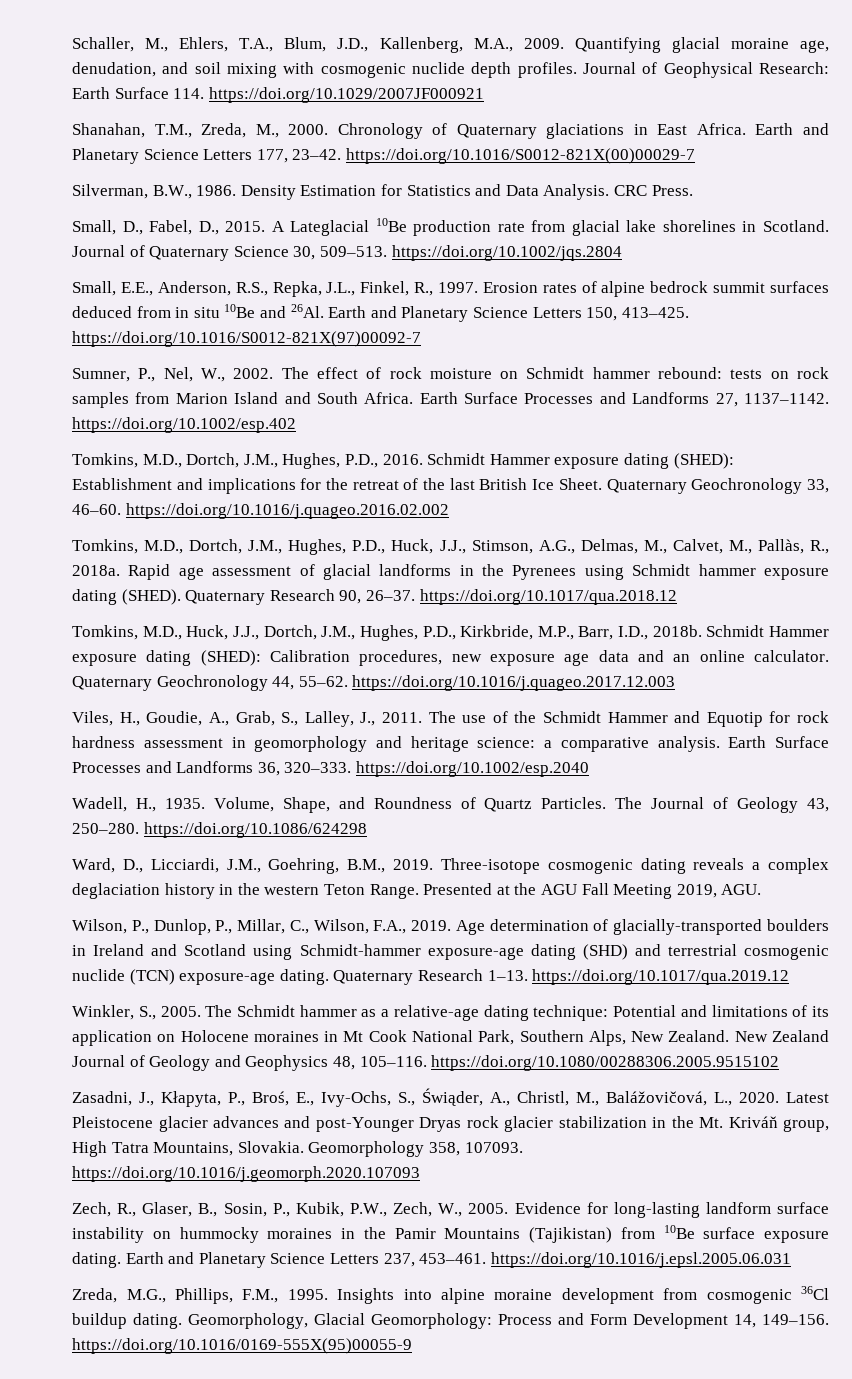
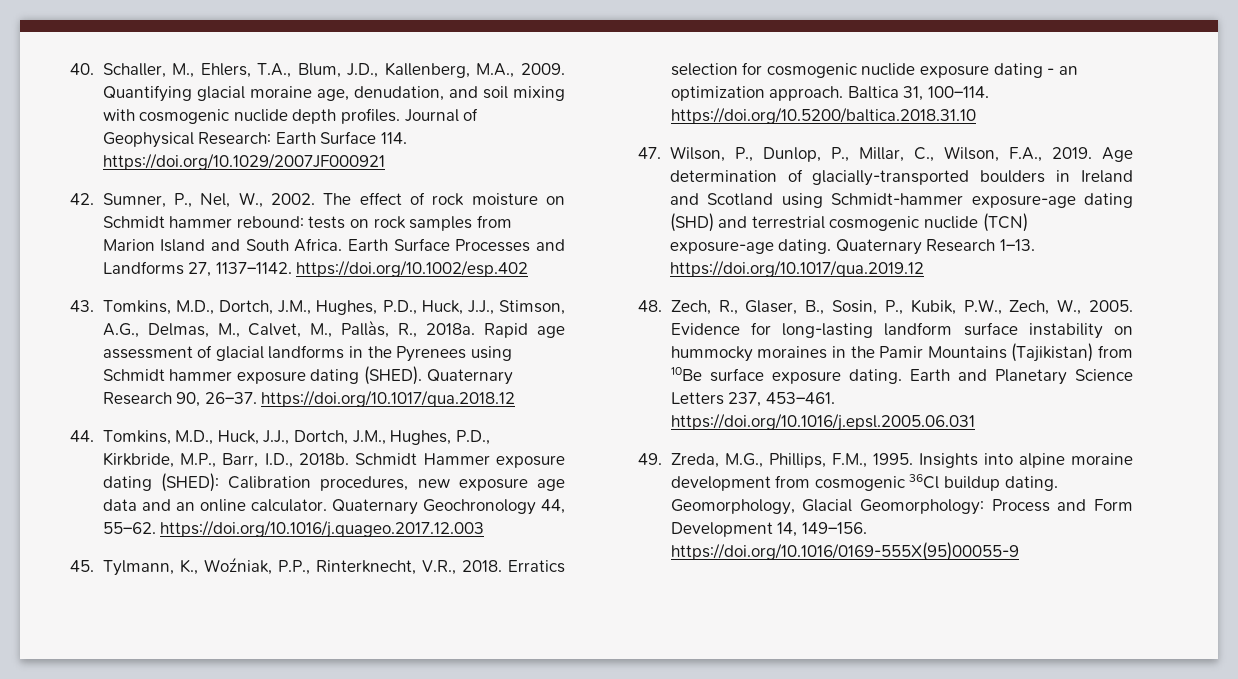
(72, 44) none -> [70,63,95,75] 40.
[72,123,829,139] [72,148,696,164] [72,184,693,200] [72,218,830,236] [72,245,622,261] [72,281,829,297] [72,304,689,322] [72,331,422,347] Shanahan, T.M., Zreda, M., 2000. Chronology of Quaternary glaciations in East Africa. Earth and Planetary Science Letters 177, 23–42. https://doi.org/10.1016/S0012-821X(00)00029-7 // Silverman, B.W., 1986. Density Estimation for Statistics and Data Analysis. CRC Press. // Small, D., Fabel, D., 2015. A Lateglacial 10Be production rate from glacial lake shorelines in Scotland. Journal of Quaternary Science 30, 509–513. https://doi.org/10.1002/jqs.2804 // Small, E.E., Anderson, R.S., Repka, J.L., Finkel, R., 1997. Erosion rates of alpine bedrock summit surfaces deduced from in situ 10Be and 26Al. Earth and Planetary Science Letters 150, 413–425. https://doi.org/10.1016/S0012-821X(97)00092-7 // -> [70,193,95,205] 42.
[72,453,734,469] [72,478,829,494] [72,503,449,519] Tomkins, M.D., Dortch, J.M., Hughes, P.D., 2016. Schmidt Hammer exposure dating (SHED): Establishment and implications for the retreat of the last British Ice Sheet. Quaternary Geochronology 33, 46–60. https://doi.org/10.1016/j.quageo.2016.02.002 // -> [70,300,95,312] 43.
(677, 597) none -> [70,430,95,442] 44.
[72,711,830,727] [72,736,830,752] [72,761,590,777] [72,797,829,813] [72,822,367,838] [72,858,829,874] [72,883,762,899] Viles, H., Goudie, A., Grab, S., Lalley, J., 2011. The use of the Schmidt Hammer and Equotip for rock hardness assessment in geomorphology and heritage science: a comparative analysis. Earth Surface Processes and Landforms 36, 320–333. https://doi.org/10.1002/esp.2040 // Wadell, H., 1935. Volume, Shape, and Roundness of Quartz Particles. The Journal of Geology 43, 250–280. https://doi.org/10.1086/624298 // Ward, D., Licciardi, J.M., Goehring, B.M., 2019. Three-isotope cosmogenic dating reveals a complex deglaciation history in the western Teton Range. Presented at the AGU Fall Meeting 2019, AGU. // -> [70,557,565,576] [670,62,1078,78] [670,86,990,101] [670,107,976,124] [638,147,662,159] 45. Tylmann, K., Woźniak, P.P., Rinterknecht, V.R., 2018. Erratics selection for cosmogenic nuclide exposure dating - an optimization approach. Baltica 31, 100–114. https://doi.org/10.5200/baltica.2018.31.10 // 47.
[72,1005,829,1021] [72,1030,829,1046] [72,1055,780,1071] [72,1088,829,1107] [72,1116,829,1132] [72,1141,523,1157] [72,1166,421,1182] Winkler, S., 2005. The Schmidt hammer as a relative‐age dating technique: Potential and limitations of its application on Holocene moraines in Mt Cook National Park, Southern Alps, New Zealand. New Zealand Journal of Geology and Geophysics 48, 105–116. https://doi.org/10.1080/00288306.2005.9515102 // Zasadni, J., Kłapyta, P., Broś, E., Ivy-Ochs, S., Świąder, A., Christl, M., Balážovičová, L., 2020. Latest Pleistocene glacier advances and post-Younger Dryas rock glacier stabilization in the Mt. Kriváň group, High Tatra Mountains, Slovakia. Geomorphology 358, 107093. https://doi.org/10.1016/j.geomorph.2020.107093 // -> [638,300,663,312] 48.
(791, 1260) none -> [638,453,663,465] 49.

